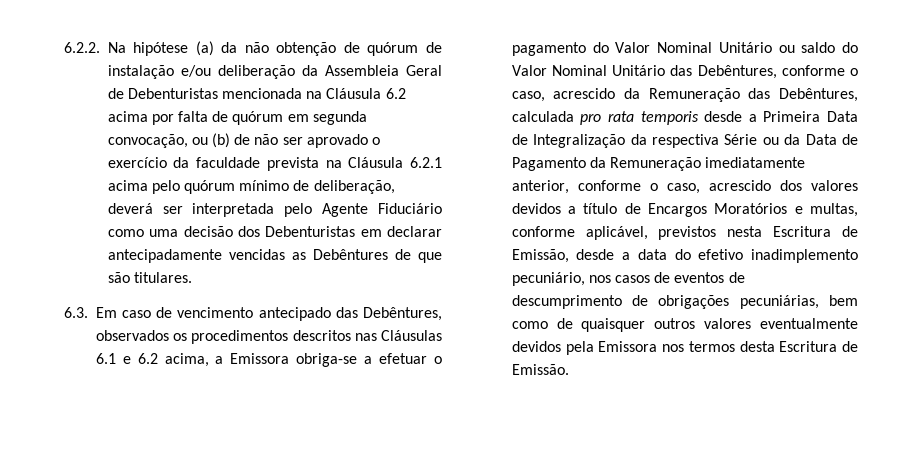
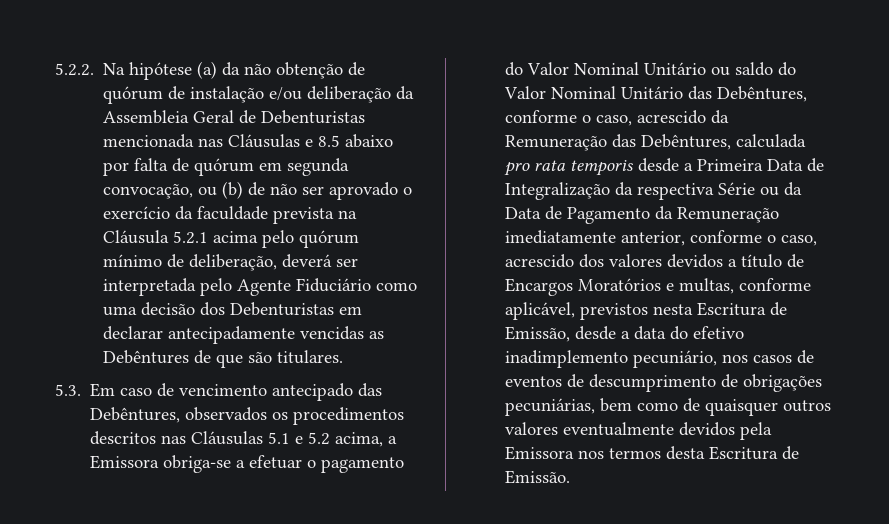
[64,42,100,53] 6.2.2. -> [55,63,94,76] 5.2.2.
[306,88,406,99] [107,111,148,122] na Cláusula 6.2 acima -> [198,134,394,148] nas Cláusulas e 8.5 abaixo
[409,157,442,168] 6.2.1 -> [173,231,209,244] 5.2.1
[64,307,88,318] 6.3. -> [55,384,81,396] 5.3.
[95,353,158,364] 6.1 e 6.2 -> [268,432,331,445] 5.1 e 5.2

